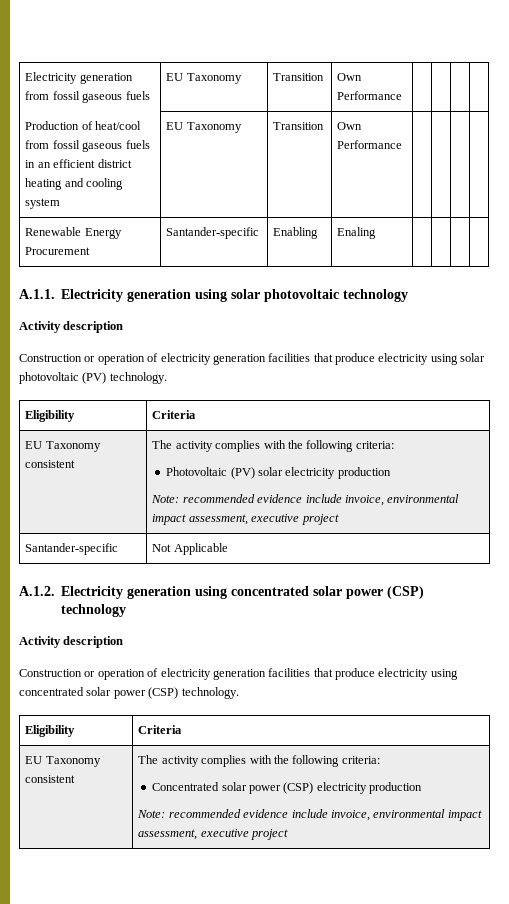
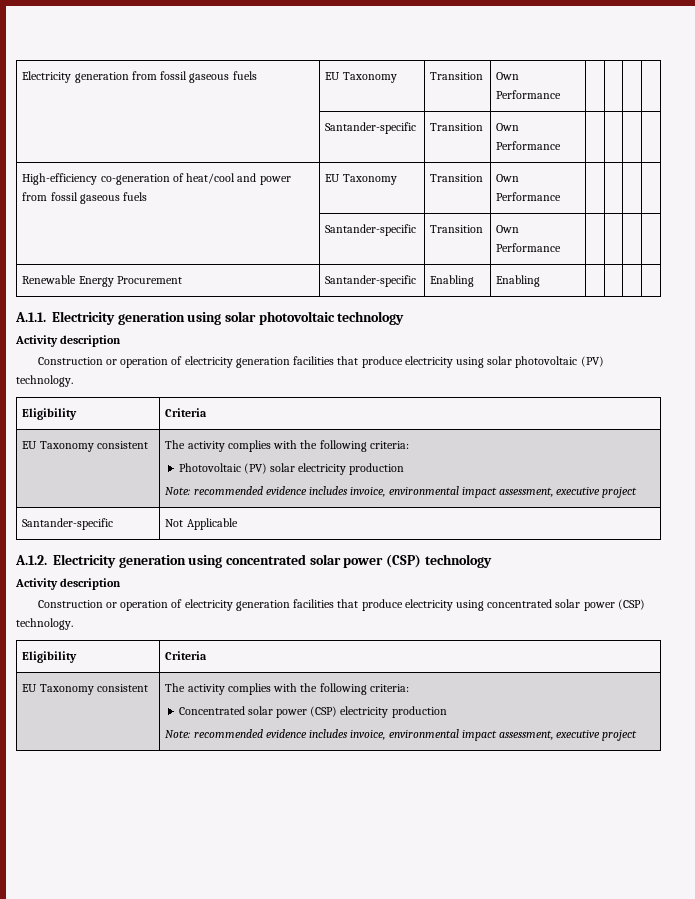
[25,121,142,130] [25,140,150,152] [25,159,132,168] [25,178,124,190] [25,198,61,209] [166,122,242,133] [273,122,325,130] [337,122,363,130] [337,140,403,149] Production of heat/cool from fossil gaseous fuels in an efficient district heating and cooling system | EU Taxonomy | Transition | Own Performance | | | | -> [325,122,417,134] [430,123,484,131] [496,123,520,131] [496,141,562,150] [22,173,291,185] [22,192,148,204] [325,174,397,185] [430,174,484,182] [496,174,520,182] [496,192,562,201] [325,224,417,236] [430,225,484,233] [496,225,520,233] [496,243,562,252] | Santander-specific | Transition | Own Performance | | | | // High-efficiency co-generation of heat/cool and power from fossil gaseous fuels | EU Taxonomy | Transition | Own Performance | | | | // | Santander-specific | Transition | Own Performance | | | |
[337,227,377,239] Enaling -> [496,275,541,287] Enabling
[305,494,342,503] include -> [309,486,349,495] includes
[291,809,328,818] include -> [309,729,349,738] includes

